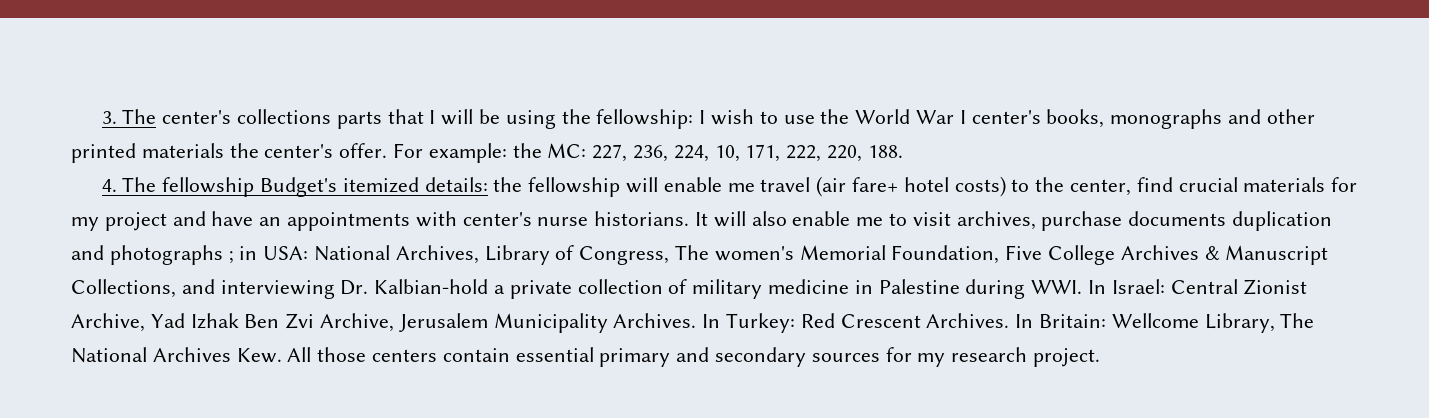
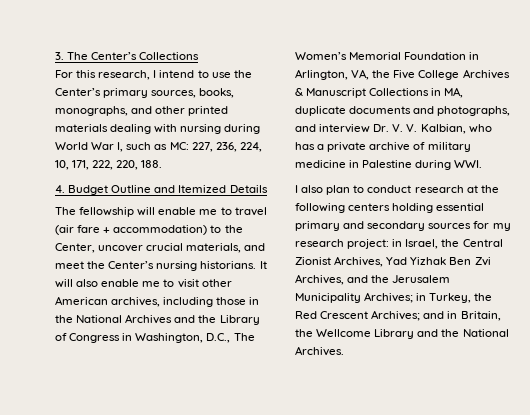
[162,109,1315,129] [71,143,542,163] center's collections parts that I will be using the fellowship: I wish to use the World War I center's books, monographs and other printed materials the center's offer. For example: the -> [91,52,200,60] [55,70,252,80] [55,88,235,98] [55,106,229,116] [55,124,261,134] [55,142,168,152] Center’s Collections // For this research, I intend to use the Center’s primary sources, books, monographs, and other printed materials dealing with nursing during World War I, such as
[122,177,523,197] The fellowship Budget's itemized details: the -> [68,185,268,195] [55,207,76,215] Budget Outline and Itemized Details // The
(755, 187) none -> [220,207,232,215] to
[851,176,1358,197] [71,211,589,231] fare+ hotel costs) to the center, find crucial materials for my project and have an appointments with center's nurse -> [77,225,243,235] [55,243,266,253] [55,261,198,271] fare + accommodation) to the Center, uncover crucial materials, and meet the Center’s nursing
[956,211,1333,231] [71,245,1000,265] archives, purchase documents duplication and photographs ; in USA: National Archives, Library of Congress, The women's Memorial Foundation, -> [201,279,232,287] [55,296,260,307] [55,314,260,325] [55,333,255,343] [295,52,480,60] [295,69,391,80] other American archives, including those in the National Archives and the Library of Congress in Washington, D.C., The Women’s Memorial Foundation in Arlington, VA, the
[71,279,489,299] Collections, and interviewing Dr. Kalbian-hold -> [369,87,464,98] [295,106,511,116] [295,124,492,134] [295,142,315,150] Collections in MA, duplicate documents and photographs, and interview Dr. V. V. Kalbian, who has
[577,279,663,294] collection -> [369,142,411,151] archive
[1088,279,1308,295] [71,313,1315,333] [71,347,510,363] In Israel: Central Zionist Archive, Yad Izhak Ben Zvi Archive, Jerusalem Municipality Archives. In Turkey: Red Crescent Archives. In Britain: Wellcome Library, The National Archives Kew. All those centers contain -> [295,185,499,195] [295,203,434,213] // I also plan to conduct research at the following centers holding
[1033,348,1101,367] project. -> [347,239,503,249] [295,256,491,267] [295,274,451,285] [295,292,493,303] [295,310,501,321] [295,329,509,339] [295,346,344,356] project: in Israel, the Central Zionist Archives, Yad Yizhak Ben Zvi Archives, and the Jerusalem Municipality Archives; in Turkey, the Red Crescent Archives; and in Britain, the Wellcome Library and the National Archives.

